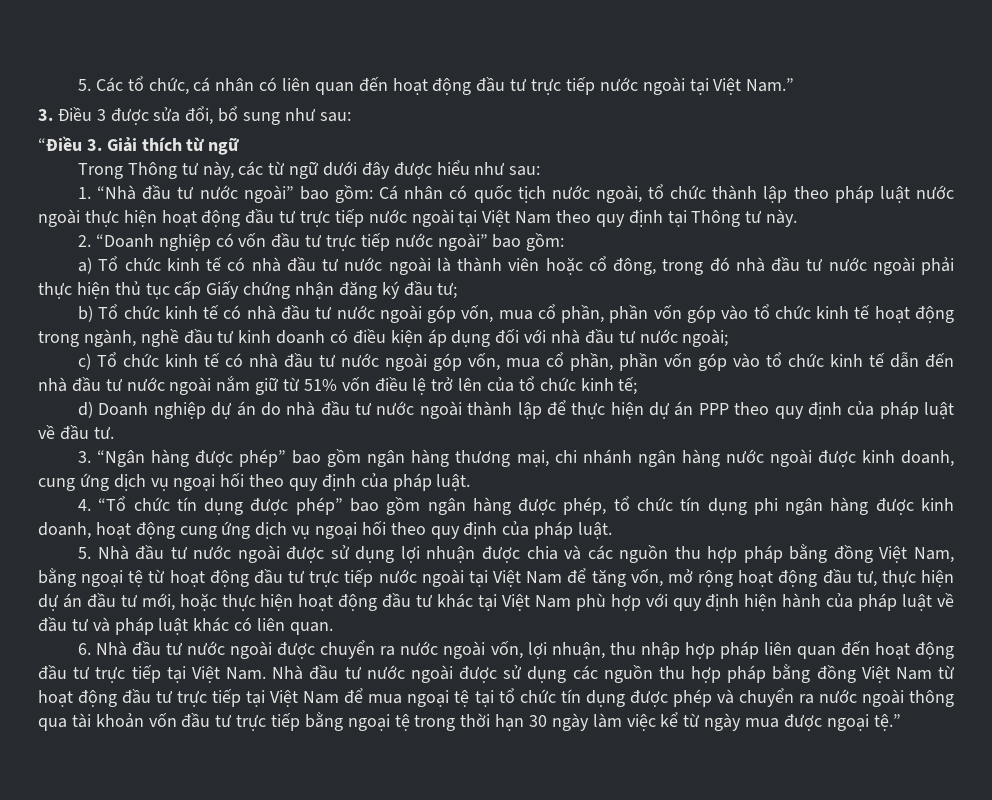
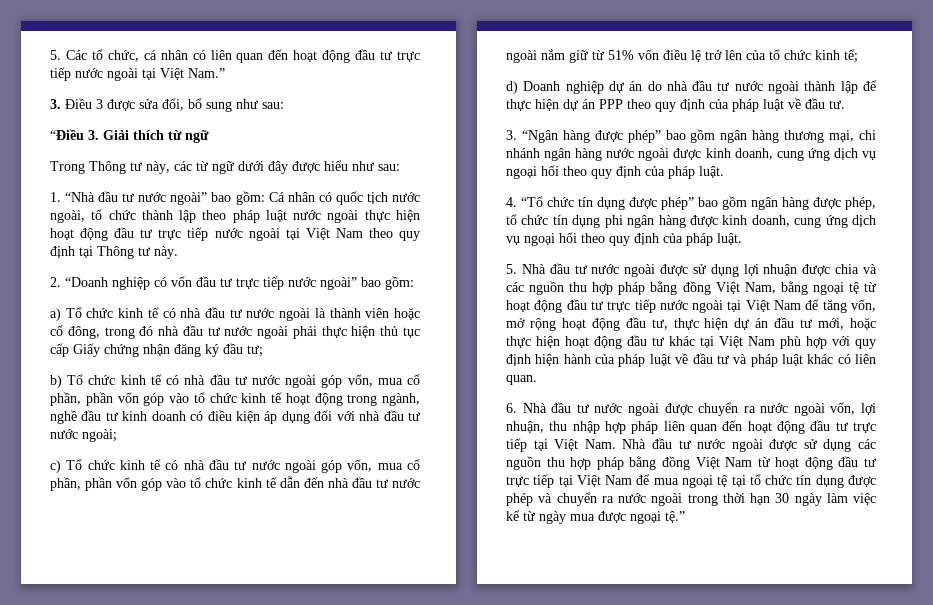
[95,522,175,539] hoạt động -> (790, 221) none
[908,690,954,707] [38,712,410,731] thông qua tài khoản vốn đầu tư trực tiếp bằng ngoại tệ -> (683, 499) none

